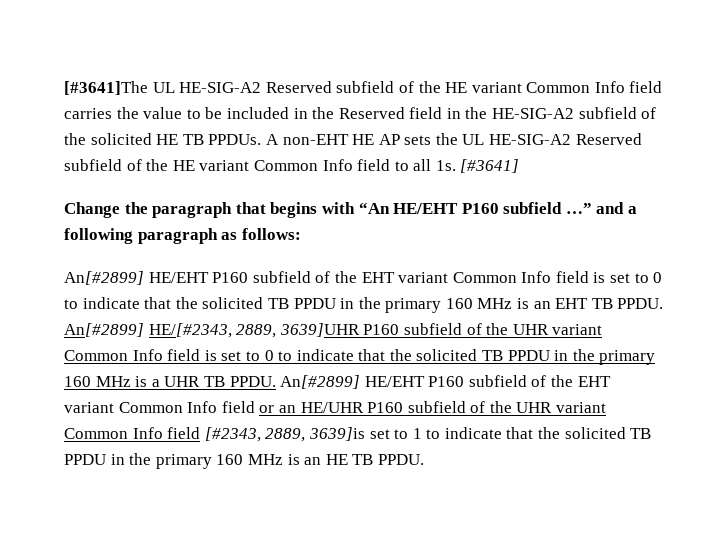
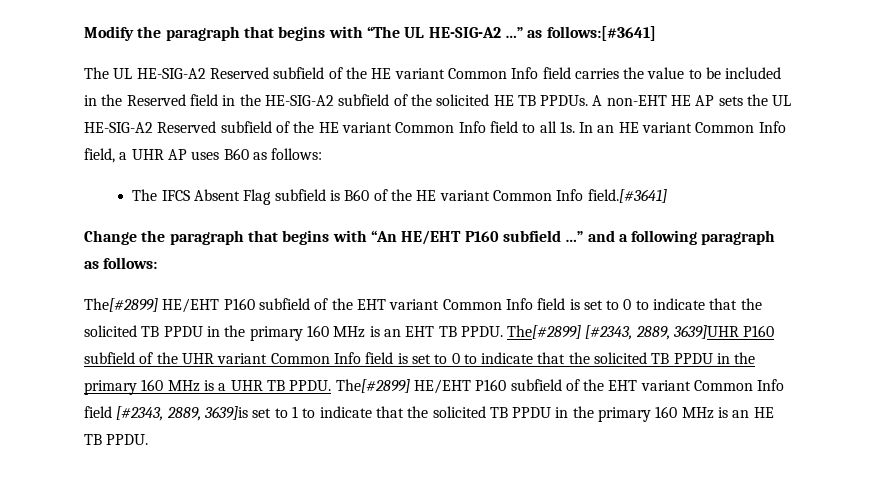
[64,81,148,95] [#3641]The -> [84,26,656,41] [84,67,109,79] Modify the paragraph that begins with “The UL HE-SIG-A2 …” as follows:[#3641] // The
[460,159,520,173] [#3641] -> [579,121,786,133] [84,148,323,163] [132,189,667,205] In an HE variant Common Info field, a UHR AP uses B60 as follows: // The IFCS Absent Flag subfield is B60 of the HE variant Common Info field.[#3641]
[64,271,144,285] An[#2899] -> [84,298,158,312] The[#2899]
[64,323,232,338] An[#2899] HE/[#2343, -> [507,325,633,340] The[#2899] [#2343,
[280,375,361,389] An[#2899] -> [335,379,410,393] The[#2899]
[259,401,607,413] [64,427,201,439] or an HE/UHR P160 subfield of the UHR variant Common Info field -> (112, 412) none

